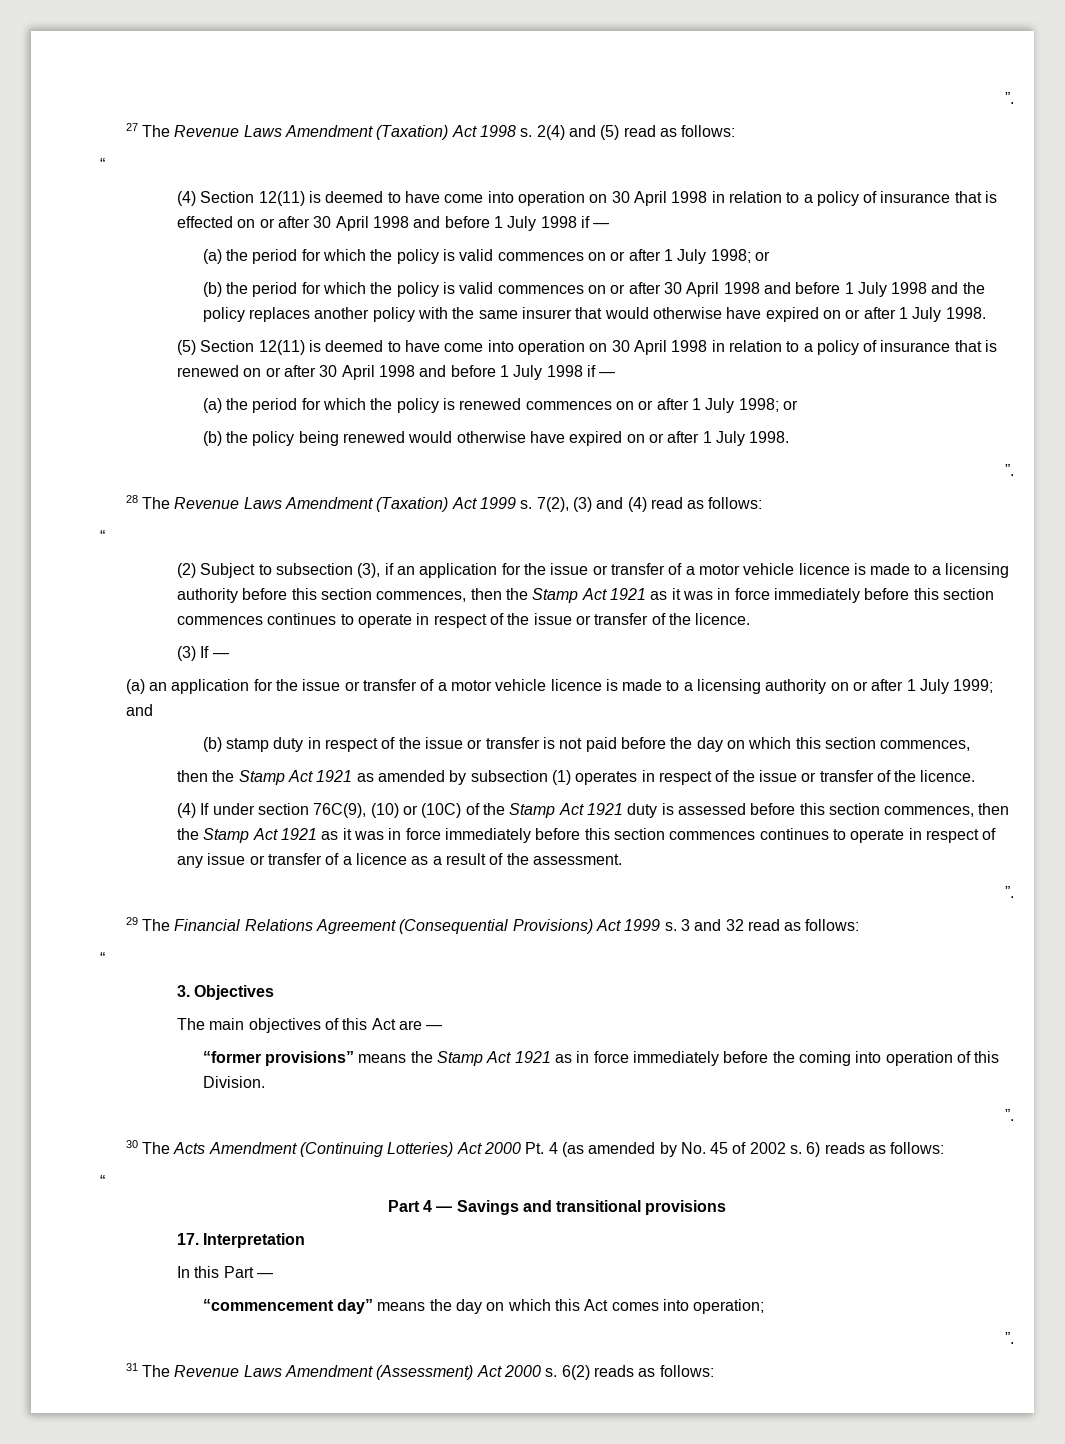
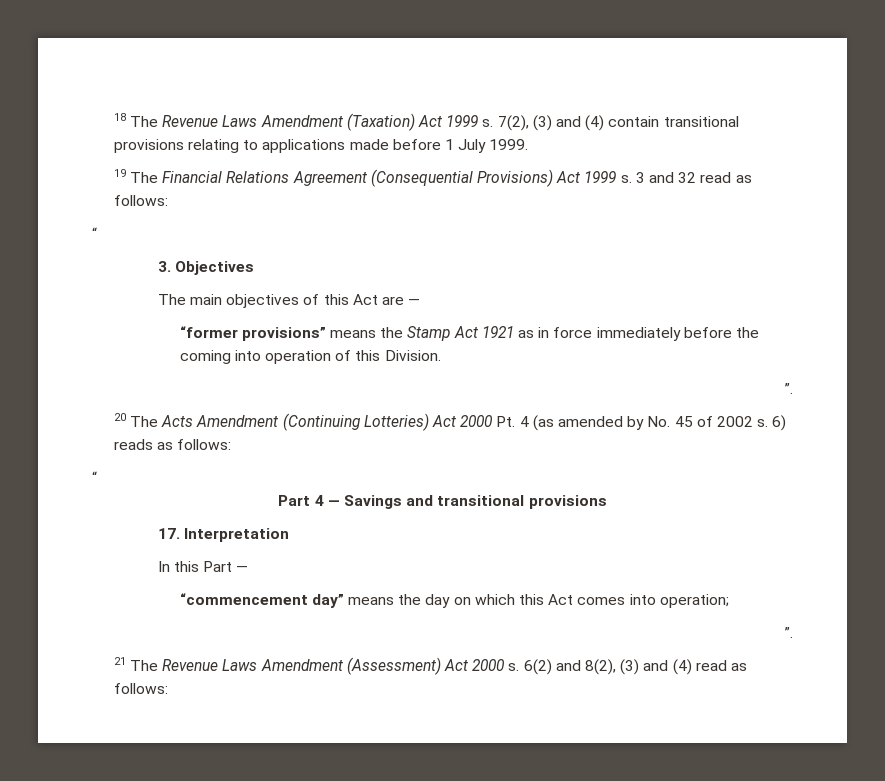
[1005,92,1014,104] [125,123,736,140] [100,158,105,170] [177,191,998,206] [177,216,610,231] [202,249,770,264] [202,282,985,297] [202,307,986,322] [177,340,998,355] [177,365,616,380] [202,398,798,413] [202,431,790,446] [1005,464,1014,476] [125,495,138,503] ”. // 27 The Revenue Laws Amendment (Taxation) Act 1998 s. 2(4) and (5) read as follows: // “ // (4) Section 12(11) is deemed to have come into operation on 30 April 1998 in relation to a policy of insurance that is effected on or after 30 April 1998 and before 1 July 1998 if — // (a) the period for which the policy is valid commences on or after 1 July 1998; or // (b) the period for which the policy is valid commences on or after 30 April 1998 and before 1 July 1998 and the policy replaces another policy with the same insurer that would otherwise have expired on or after 1 July 1998. // (5) Section 12(11) is deemed to have come into operation on 30 April 1998 in relation to a policy of insurance that is renewed on or after 30 April 1998 and before 1 July 1998 if — // (a) the period for which the policy is renewed commences on or after 1 July 1998; or // (b) the policy being renewed would otherwise have expired on or after 1 July 1998. // ”. // 28 -> [113,113,126,121] 18
[650,497,763,509] [100,530,105,542] [177,563,1010,578] [177,588,994,603] [177,613,751,628] [177,646,229,661] [125,679,994,694] [125,704,153,716] [202,737,971,752] [177,770,976,785] [177,803,1010,818] [177,828,997,843] [177,853,622,868] [1005,886,1014,898] [125,917,138,925] read as follows: // “ // (2) Subject to subsection (3), if an application for the issue or transfer of a motor vehicle licence is made to a licensing authority before this section commences, then the Stamp Act 1921 as it was in force immediately before this section commences continues to operate in respect of the issue or transfer of the licence. // (3) If — // (a) an application for the issue or transfer of a motor vehicle licence is made to a licensing authority on or after 1 July 1999; and // (b) stamp duty in respect of the issue or transfer is not paid before the day on which this section commences, // then the Stamp Act 1921 as amended by subsection (1) operates in respect of the issue or transfer of the licence. // (4) If under section 76C(9), (10) or (10C) of the Stamp Act 1921 duty is assessed before this section commences, then the Stamp Act 1921 as it was in force immediately before this section commences continues to operate in respect of any issue or transfer of a licence as a result of the assessment. // ”. // 29 -> [608,116,739,127] [113,139,529,153] [113,169,126,177] contain transitional provisions relating to applications made before 1 July 1999. // 19
[125,1140,138,1148] 30 -> [113,413,126,421] 20
[125,1363,138,1371] 31 -> [113,657,126,665] 21
[593,1365,634,1377] reads -> [555,659,727,675] and 8(2), (3) and (4) read

